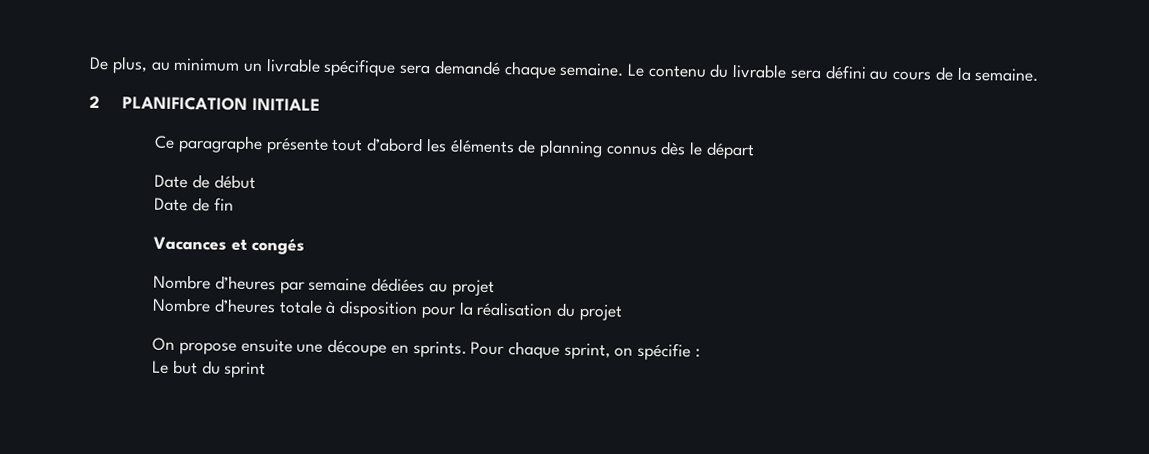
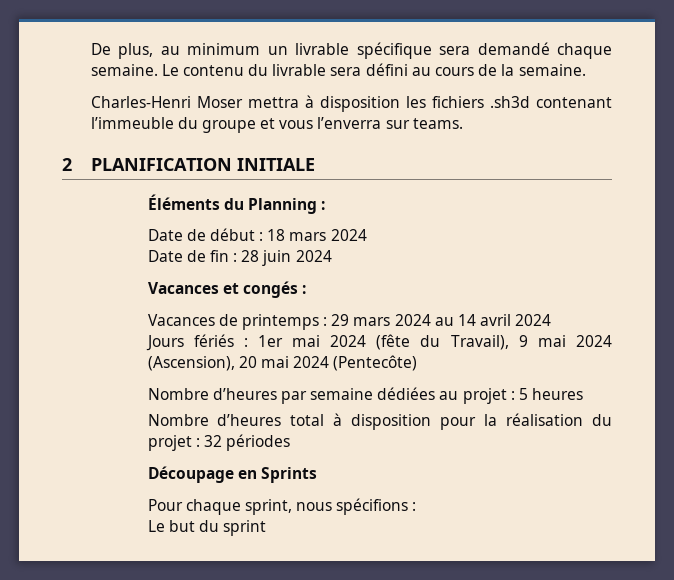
[89,95,320,111] [154,135,755,160] 2 PLANIFICATION INITIALE // Ce paragraphe présente tout d’abord les éléments de planning connus dès le départ -> [90,95,612,112] [90,117,463,133] [62,158,315,171] [147,194,326,214] Charles-Henri Moser mettra à disposition les fichiers .sh3d contenant l’immeuble du groupe et vous l’enverra sur teams. // 2 PLANIFICATION INITIALE // Éléments du Planning :
(256, 181) none -> [259,229,367,241] : 18 mars 2024
(234, 204) none -> [233,250,332,266] : 28 juin 2024
(305, 246) none -> [302,285,307,294] [147,314,552,330] [145,334,612,351] [147,355,418,371] : // Vacances de printemps : 29 mars 2024 au 14 avril 2024 // Jours fériés : 1er mai 2024 (fête du Travail), 9 mai 2024 (Ascension), 20 mai 2024 (Pentecôte)
[152,297,323,314] // Nombre d’heures totale -> [510,388,584,400] [147,414,325,426] : 5 heures // Nombre d’heures total
[152,337,467,358] // On propose ensuite une découpe en sprints. -> [195,434,291,451] [147,466,317,483] : 32 périodes // Découpage en Sprints //
[614,342,692,361] on spécifie -> [296,498,409,515] nous spécifions

